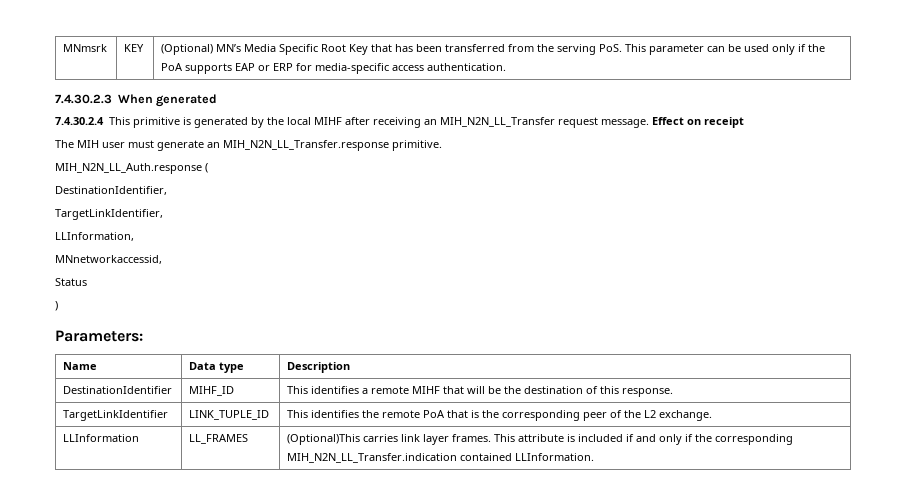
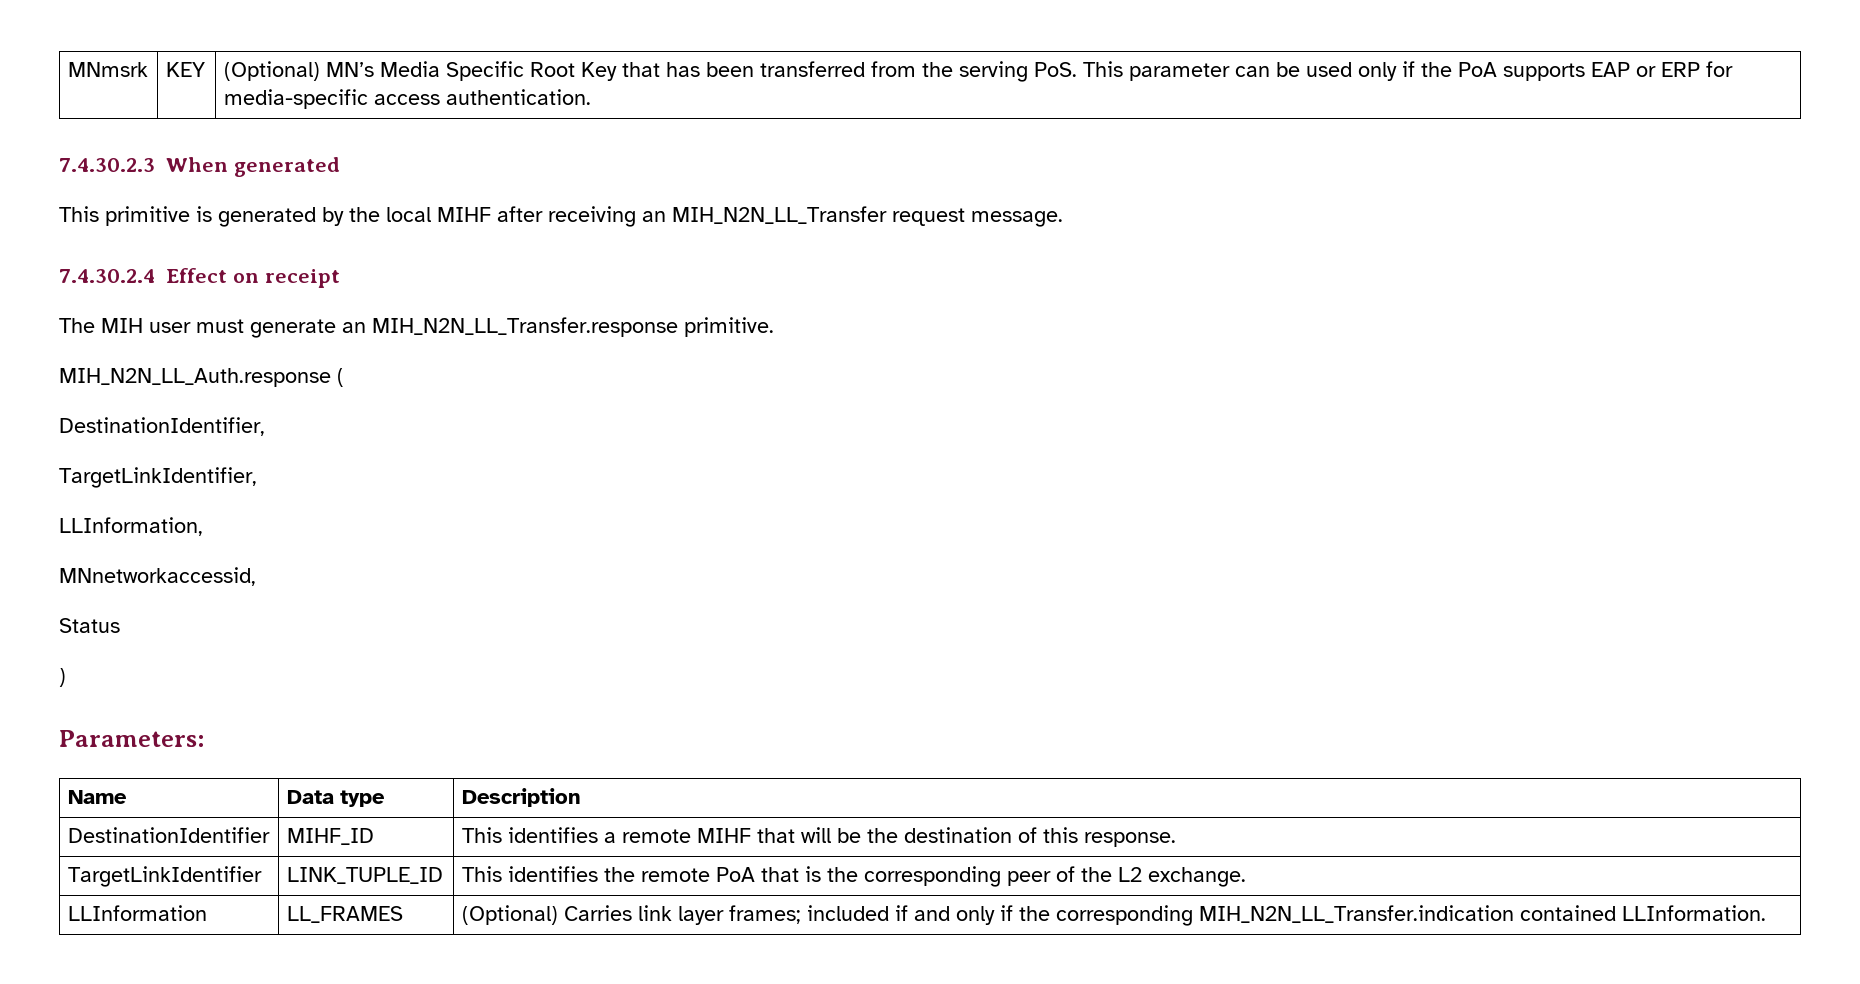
[55,117,104,125] 7.4.30.2.4 -> (340, 167) none
(649, 123) none -> [59,269,155,283] // 7.4.30.2.4
[287,434,576,445] (Optional)This carries link layer frames. This attribute is -> [461,905,801,925] (Optional) Carries link layer frames;

